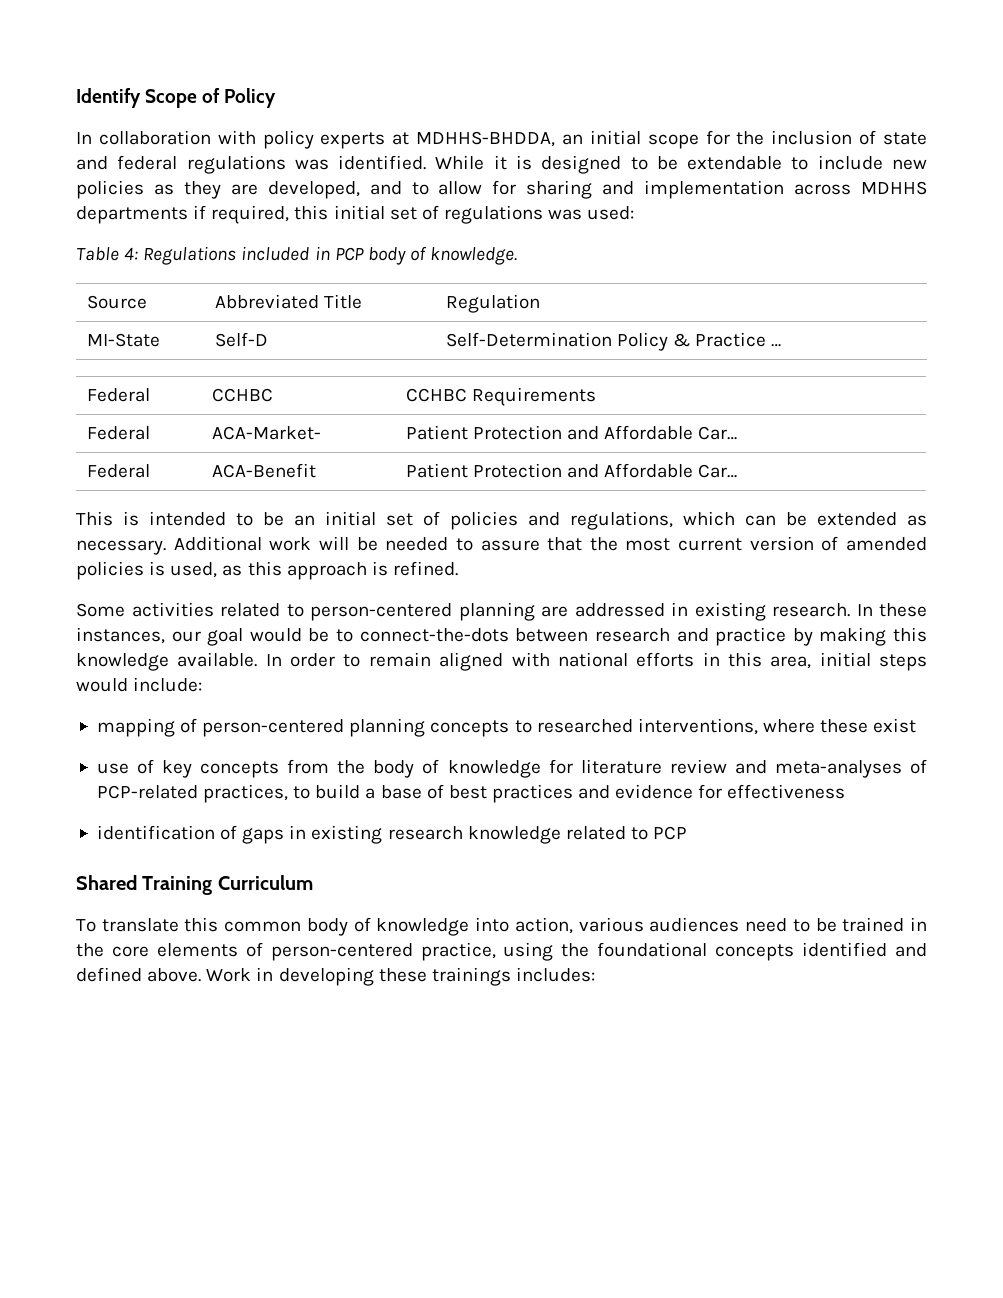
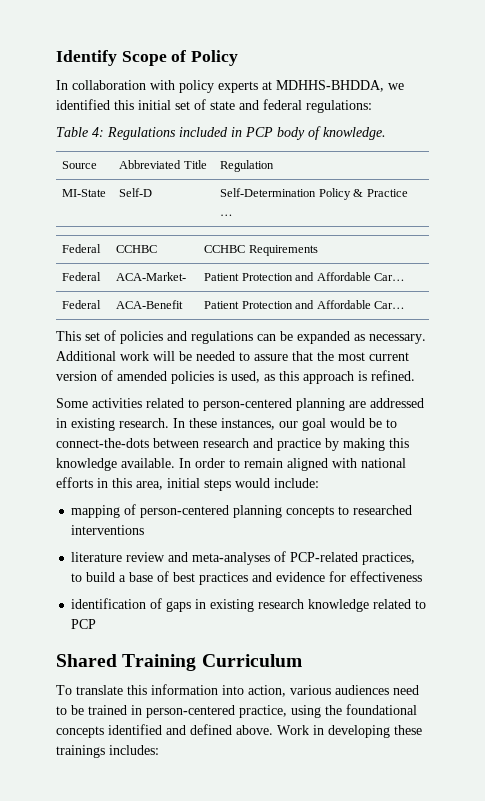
[562,130,928,149] [76,155,928,174] [76,180,927,199] [76,205,635,224] an initial scope for the inclusion of state and federal regulations was identified. While it is designed to be extendable to include new policies as they are developed, and to allow for sharing and implementation across MDHHS departments if required, this initial set of regulations was used: -> [388,83,404,90] [56,99,372,113] we identified this initial set of state and federal regulations:
[123,511,376,526] is intended to be an initial -> (81, 336) none
[570,511,735,530] regulations, which -> [191,331,253,344] regulations
[817,512,897,526] extended -> [297,331,350,344] expanded
[637,718,917,735] [96,759,573,778] interventions, where these exist // use of key concepts from the body of knowledge for -> [71,525,145,535] interventions //
[224,917,470,936] common body of knowledge -> [151,684,218,695] information
[76,942,263,957] the core elements of -> (142, 710) none

